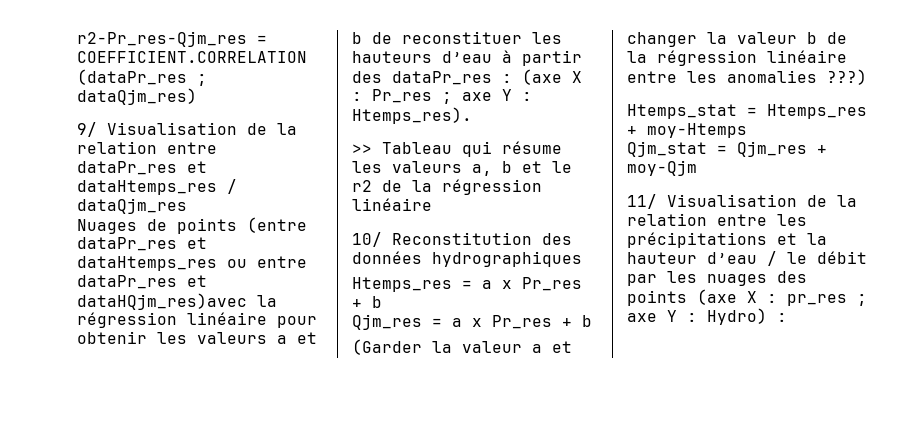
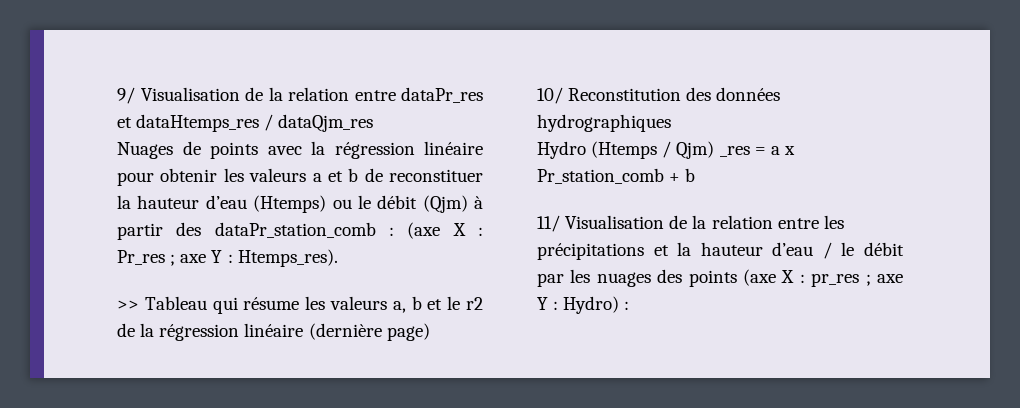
[77,31,267,47] [77,51,307,63] [77,69,207,86] [77,88,197,105] r2-Pr_res-Qjm_res = COEFFICIENT.CORRELATION (dataPr_res ; dataQjm_res) // -> (117, 95) none
[247,217,307,233] [77,237,207,251] [77,256,307,271] [77,275,207,289] [77,293,247,310] (entre dataPr_res et dataHtemps_res ou entre dataPr_res et dataHQjm_res)avec -> [267,146,302,155] avec
[532,32,562,44] [352,51,492,63] les hauteurs d’eau -> [117,195,468,213] la hauteur d’eau (Htemps) ou le débit (Qjm)
[392,71,492,85] dataPr_res -> [214,222,376,238] dataPr_station_comb
(432, 204) none -> [308,323,430,341] (dernière page)
[352,277,582,292] [352,296,382,308] [352,314,592,330] [352,339,572,355] [627,32,847,47] [627,50,847,66] [627,69,867,85] [627,104,867,119] [627,123,747,138] [627,141,827,157] [627,160,697,176] Htemps_res = a x Pr_res + b // Qjm_res = a x Pr_res + b // (Garder la valeur a et changer la valeur b de la régression linéaire entre les anomalies ???) // Htemps_stat = Htemps_res + moy-Htemps // Qjm_stat = Qjm_res + moy-Qjm -> [537,141,795,159] [537,168,696,184] Hydro (Htemps / Qjm) _res = a x Pr_station_comb + b

